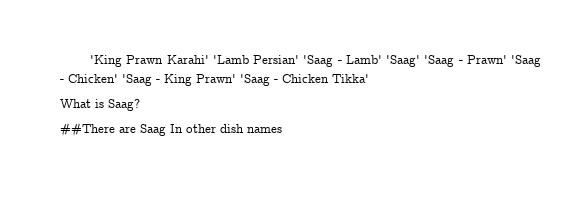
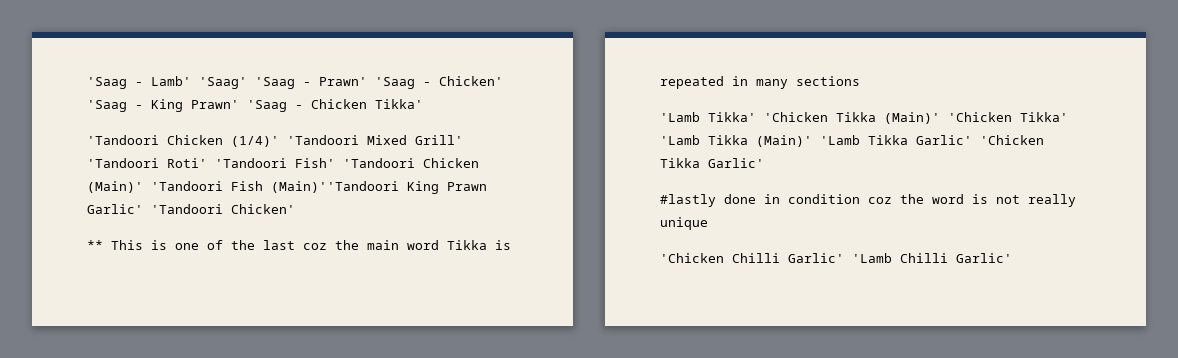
[90,55,300,67] 'King Prawn Karahi' 'Lamb Persian' -> (87, 83) none
[60,99,140,111] [60,123,282,137] What is Saag? // ##There are Saag In other dish names -> [87,135,463,147] [87,158,479,168] [87,181,487,194] [87,204,295,214] [87,240,511,250] [660,76,860,89] [660,112,1068,124] [660,135,1044,147] [660,158,764,168] [660,194,1076,207] [660,217,708,230] [660,253,1012,263] 'Tandoori Chicken (1/4)' 'Tandoori Mixed Grill' 'Tandoori Roti' 'Tandoori Fish' 'Tandoori Chicken (Main)' 'Tandoori Fish (Main)''Tandoori King Prawn Garlic' 'Tandoori Chicken' // ** This is one of the last coz the main word Tikka is repeated in many sections // 'Lamb Tikka' 'Chicken Tikka (Main)' 'Chicken Tikka' 'Lamb Tikka (Main)' 'Lamb Tikka Garlic' 'Chicken Tikka Garlic' // #lastly done in condition coz the word is not really unique // 'Chicken Chilli Garlic' 'Lamb Chilli Garlic'

